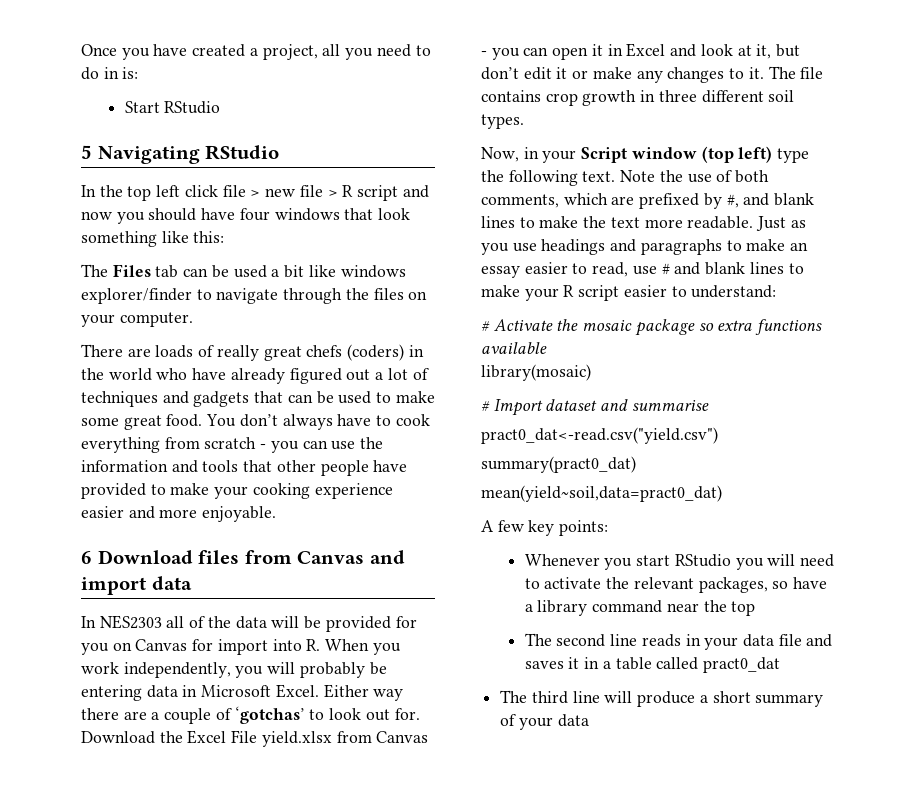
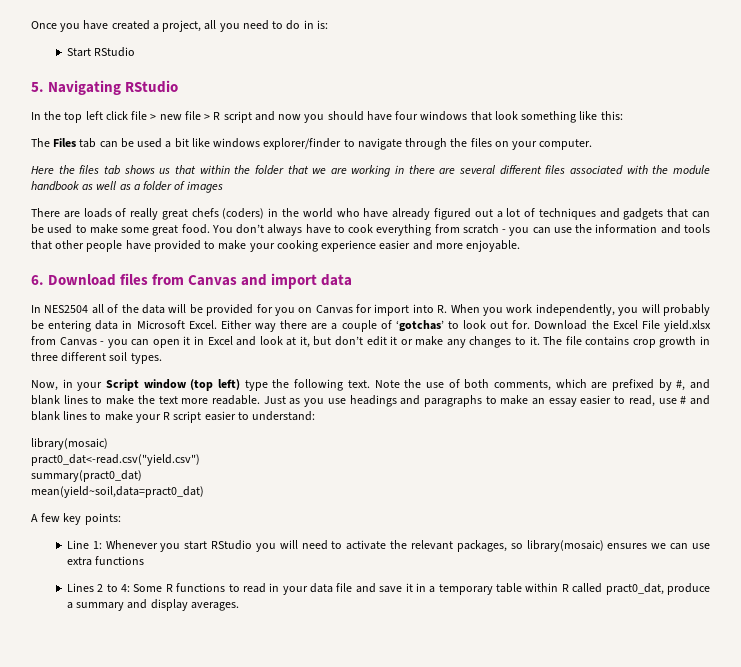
[81,145,92,159] 5 -> [31,82,44,92] 5.
(193, 319) none -> [31,165,711,177] [31,181,223,193] // Here the files tab shows us that within the folder that we are working in there are several different files associated with the module handbook as well as a folder of images
[81,551,92,564] 6 -> [31,275,44,285] 6.
[99,615,162,629] NES2303 -> [44,305,89,313] NES2504
[481,319,823,336] [481,342,547,354] [481,364,591,381] [481,399,709,416] # Activate the mosaic package so extra functions available // library(mosaic) // # Import dataset and summarise -> [31,438,108,450] library(mosaic)
(609, 528) none -> [66,540,102,549] Line 1:
[792,577,827,589] [524,600,756,616] [524,633,681,647] have a library command near the top // The second line reads -> [526,540,710,552] [66,556,145,566] [66,583,266,593] library(mosaic) ensures we can use extra functions // Lines 2 to 4: Some R functions to read
[524,661,564,669] saves -> [379,586,403,593] save
[615,657,780,673] [500,690,824,707] [500,714,589,730] table called pract0_dat // The third line will produce a short summary of your data -> [438,583,710,595] [66,599,239,611] temporary table within R called pract0_dat, produce a summary and display averages.

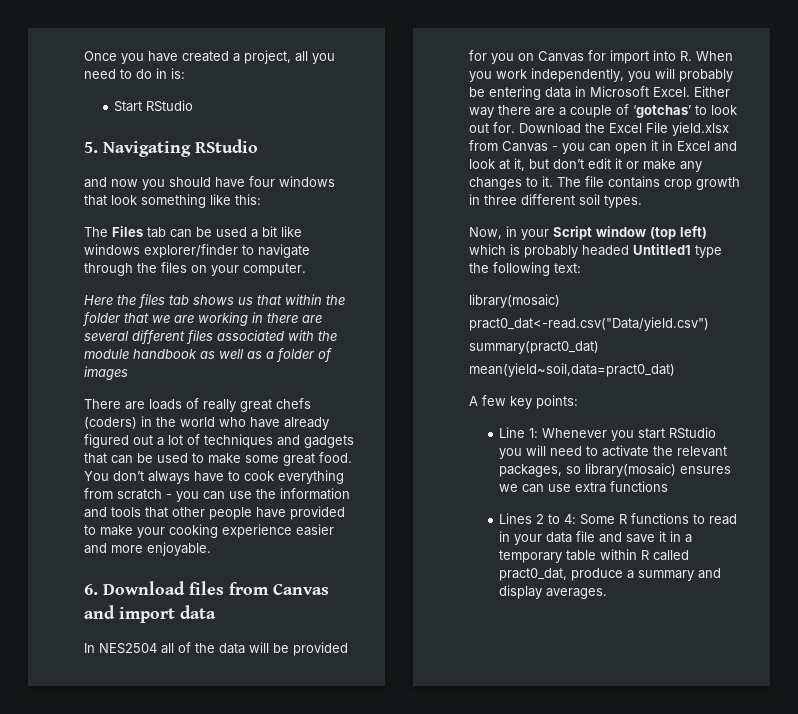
[31,111,252,123] In the top left click file > new file > R script -> (258, 146) none
[244,379,710,391] [31,395,711,407] [31,411,316,423] type the following text. Note the use of both comments, which are prefixed by #, and blank lines to make the text more readable. Just as you use headings and paragraphs to make an essay easier to read, use # and blank lines to make your R script easier to understand: -> [469,244,722,258] [469,262,581,276] which is probably headed Untitled1 type the following text:
[31,454,200,466] pract0_dat<-read.csv("yield.csv") -> [469,317,709,331] pract0_dat<-read.csv("Data/yield.csv")

